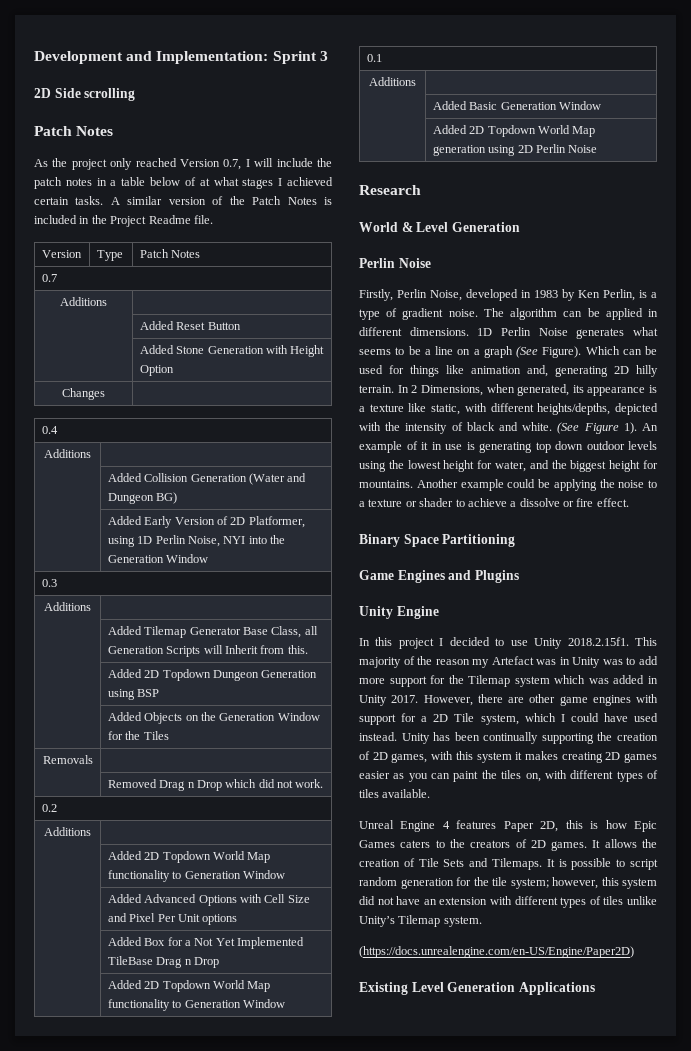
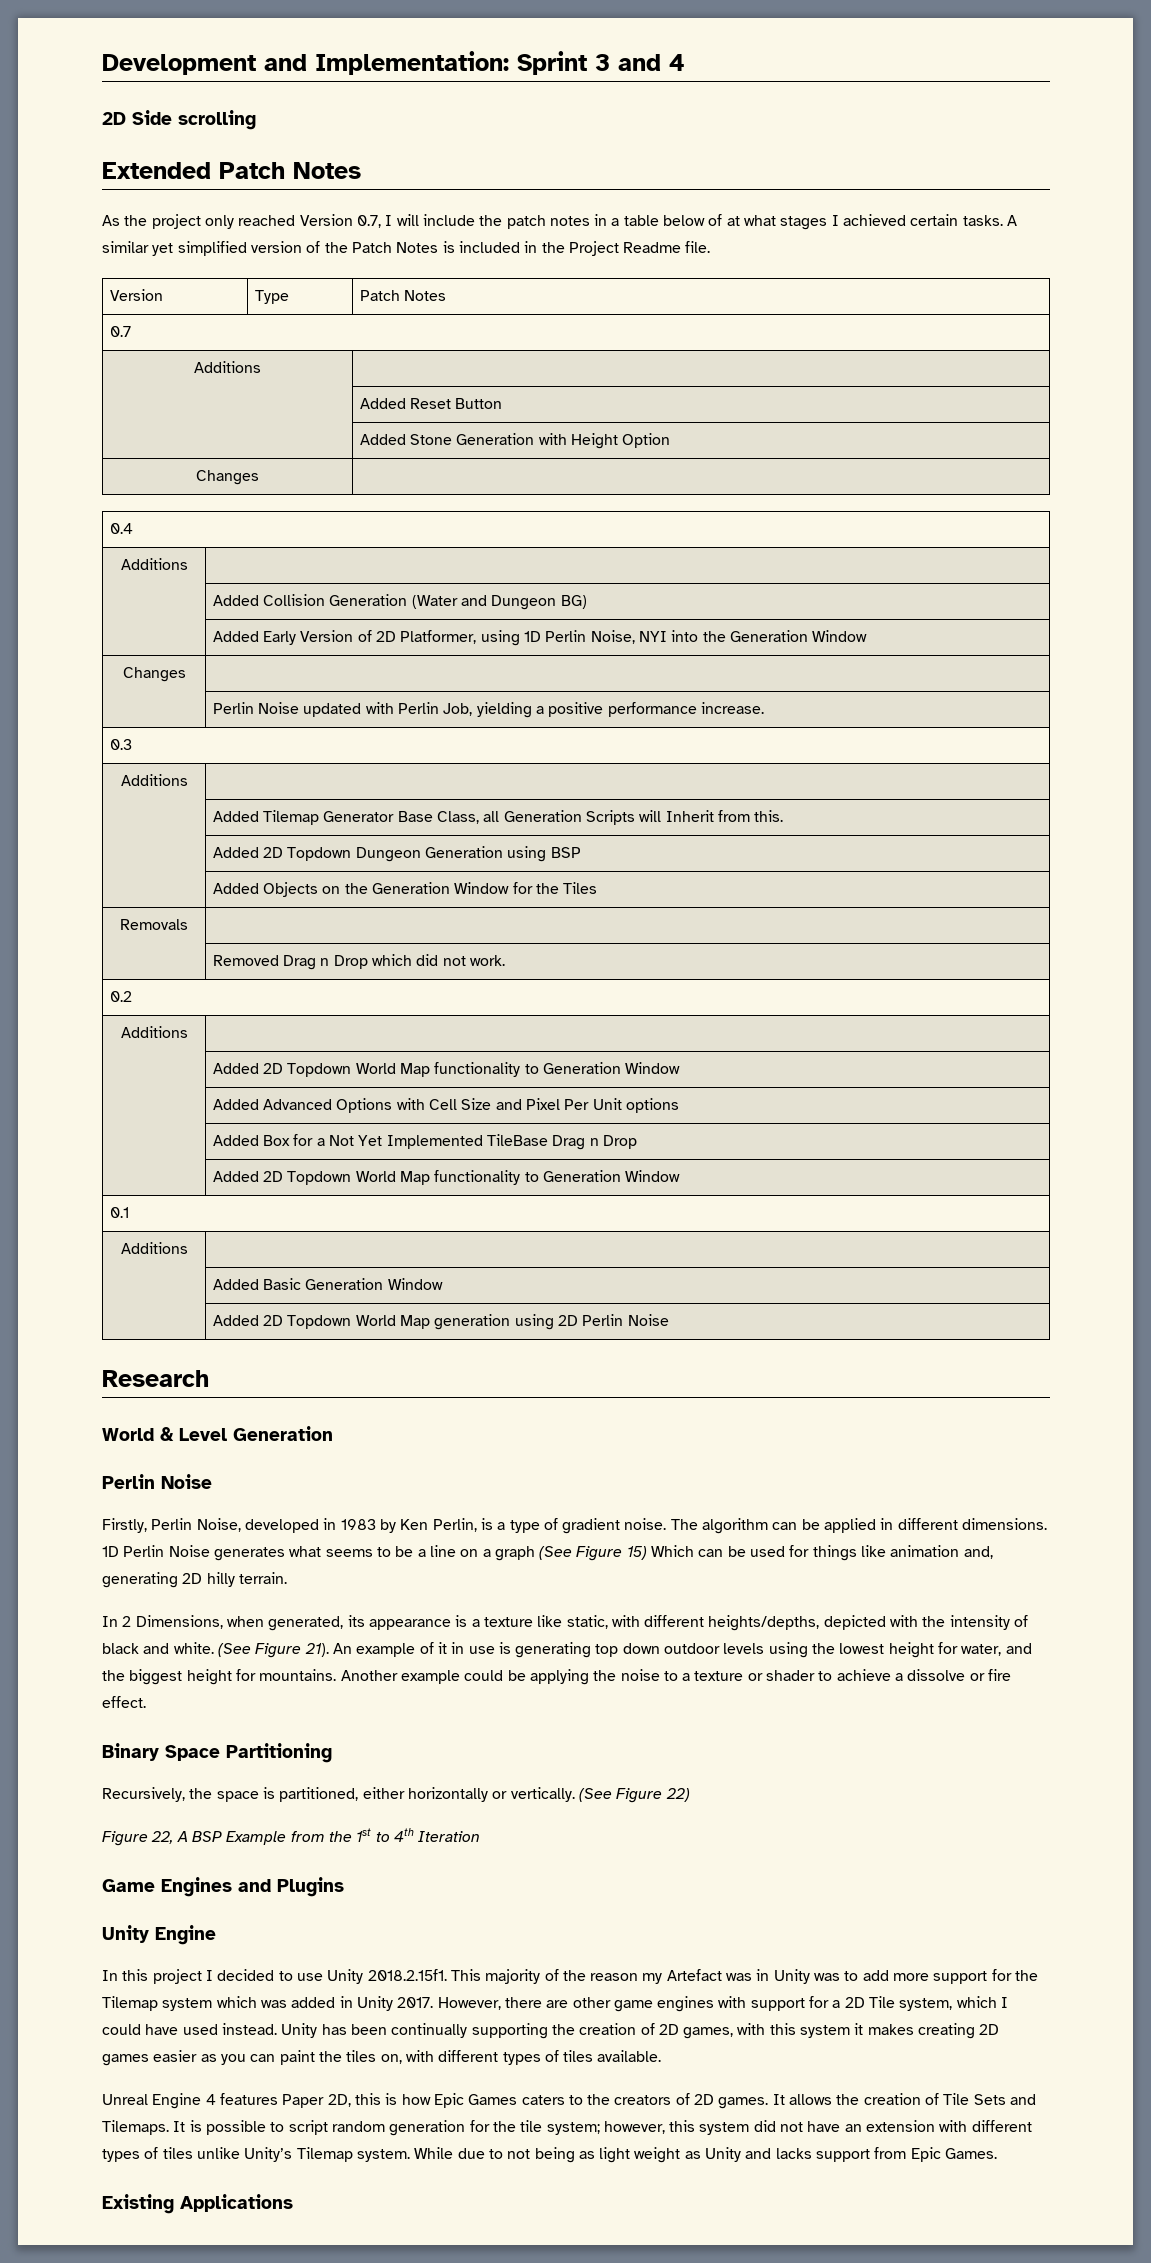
(328, 56) none -> [618,54,685,71] and 4
(136, 94) none -> [102,162,211,179] Extended
(163, 200) none -> [152,241,247,256] yet simplified
(209, 558) none -> [122,667,186,682] [212,702,764,718] // Changes | // | Perlin Noise updated with Perlin Job, yielding a positive performance increase.
[542,346,582,358] Figure). -> [576,1546,647,1561] Figure 15)
(394, 389) none -> (287, 1578) //
[623,422,637,434] 1). -> [304,1643,329,1657] 21).
(516, 540) none -> [102,1787,690,1803] [102,1828,481,1846] // Recursively, the space is partitioned, either horizontally or vertically. (See Figure 22) // Figure 22, A BSP Example from the 1st to 4th Iteration
[359,946,634,958] // (https://docs.unrealengine.com/en-US/Engine/Paper2D) -> [414,2147,998,2163] While due to not being as light weight as Unity and lacks support from Epic Games.
[411,982,516,992] Level Generation -> (174, 2204) none

